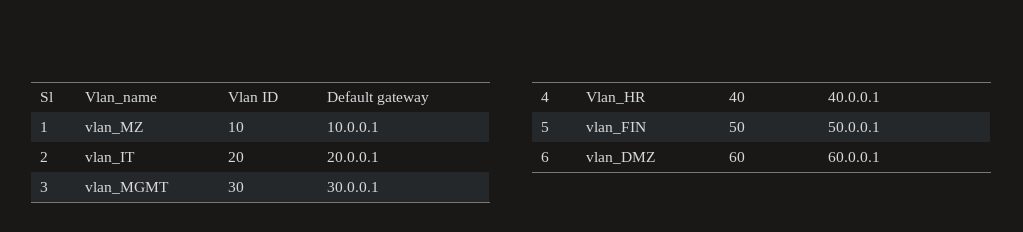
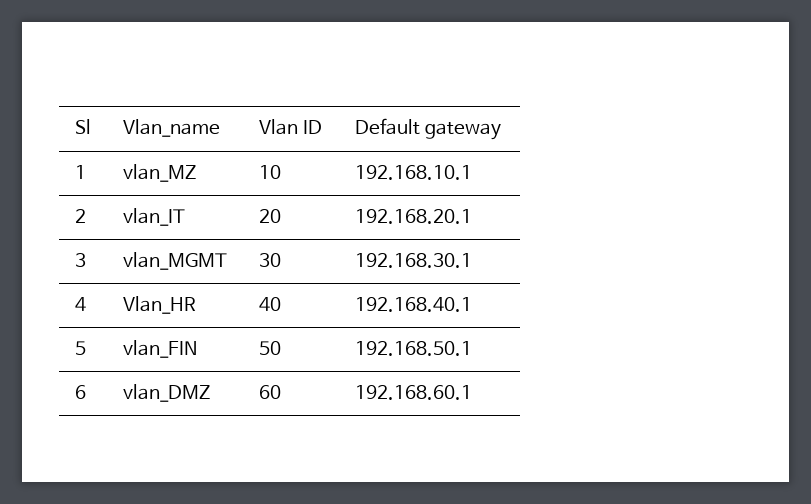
[327,122,380,132] 10.0.0.1 -> [354,165,472,180] 192.168.10.1
[327,152,380,162] 20.0.0.1 -> [354,209,472,224] 192.168.20.1
[327,182,380,192] 30.0.0.1 -> [354,253,472,268] 192.168.30.1
[828,92,881,102] 40.0.0.1 -> [354,297,472,312] 192.168.40.1
[828,122,881,132] 50.0.0.1 -> [354,341,472,356] 192.168.50.1
[828,152,881,162] 60.0.0.1 -> [354,385,472,400] 192.168.60.1

